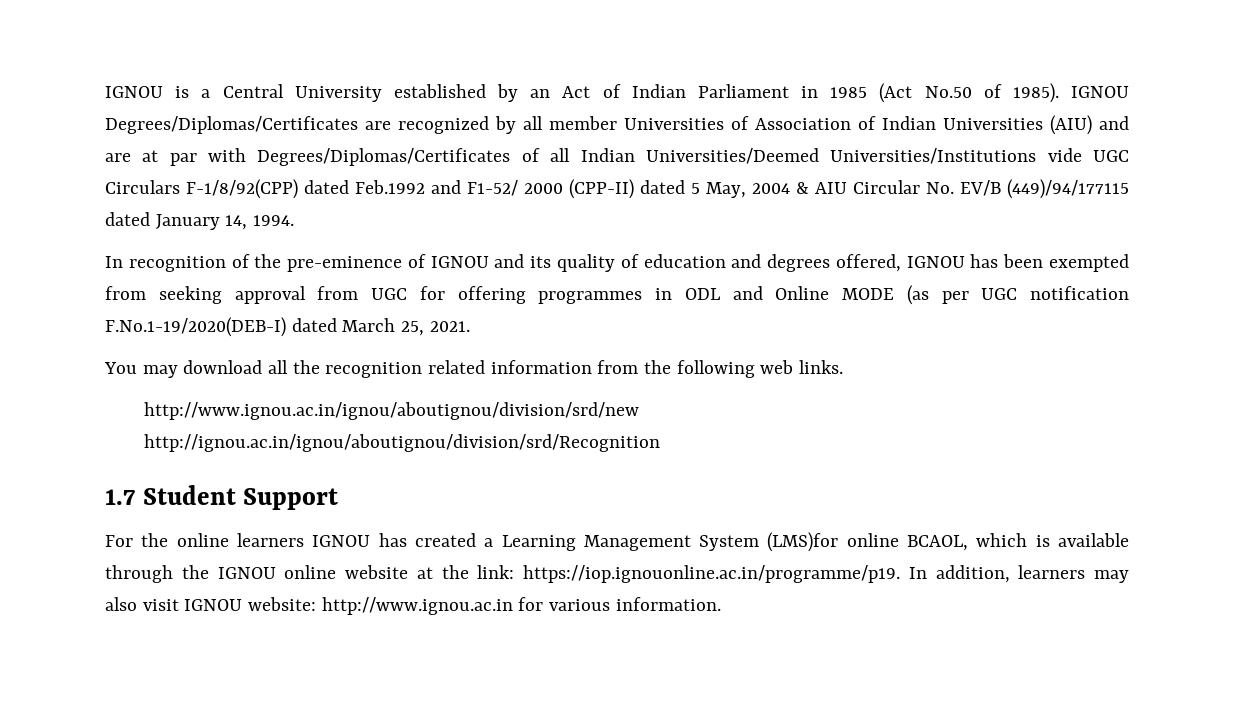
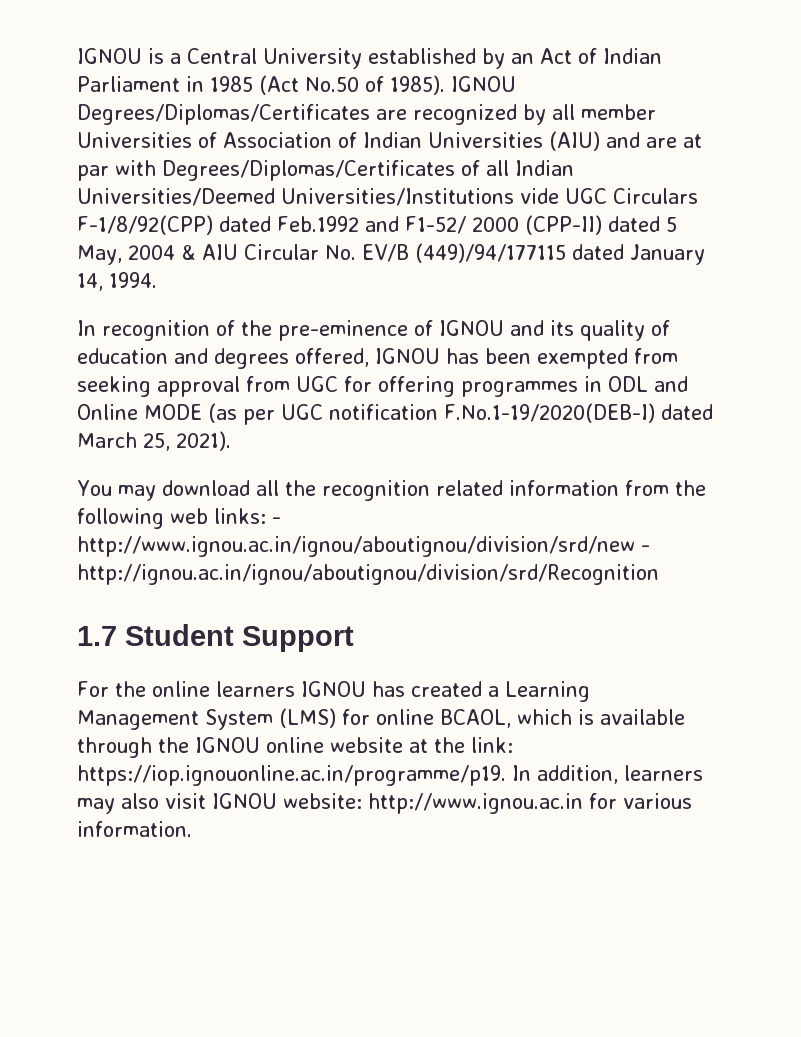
[429,321,470,332] 2021. -> [176,431,231,451] 2021).
[799,360,844,374] [143,402,639,420] links. // http://www.ignou.ac.in/ignou/aboutignou/division/srd/new -> [214,508,281,524] [77,536,650,557] links: - http://www.ignou.ac.in/ignou/aboutignou/division/srd/new -
[767,532,839,552] (LMS)for -> [279,708,370,728] (LMS) for

